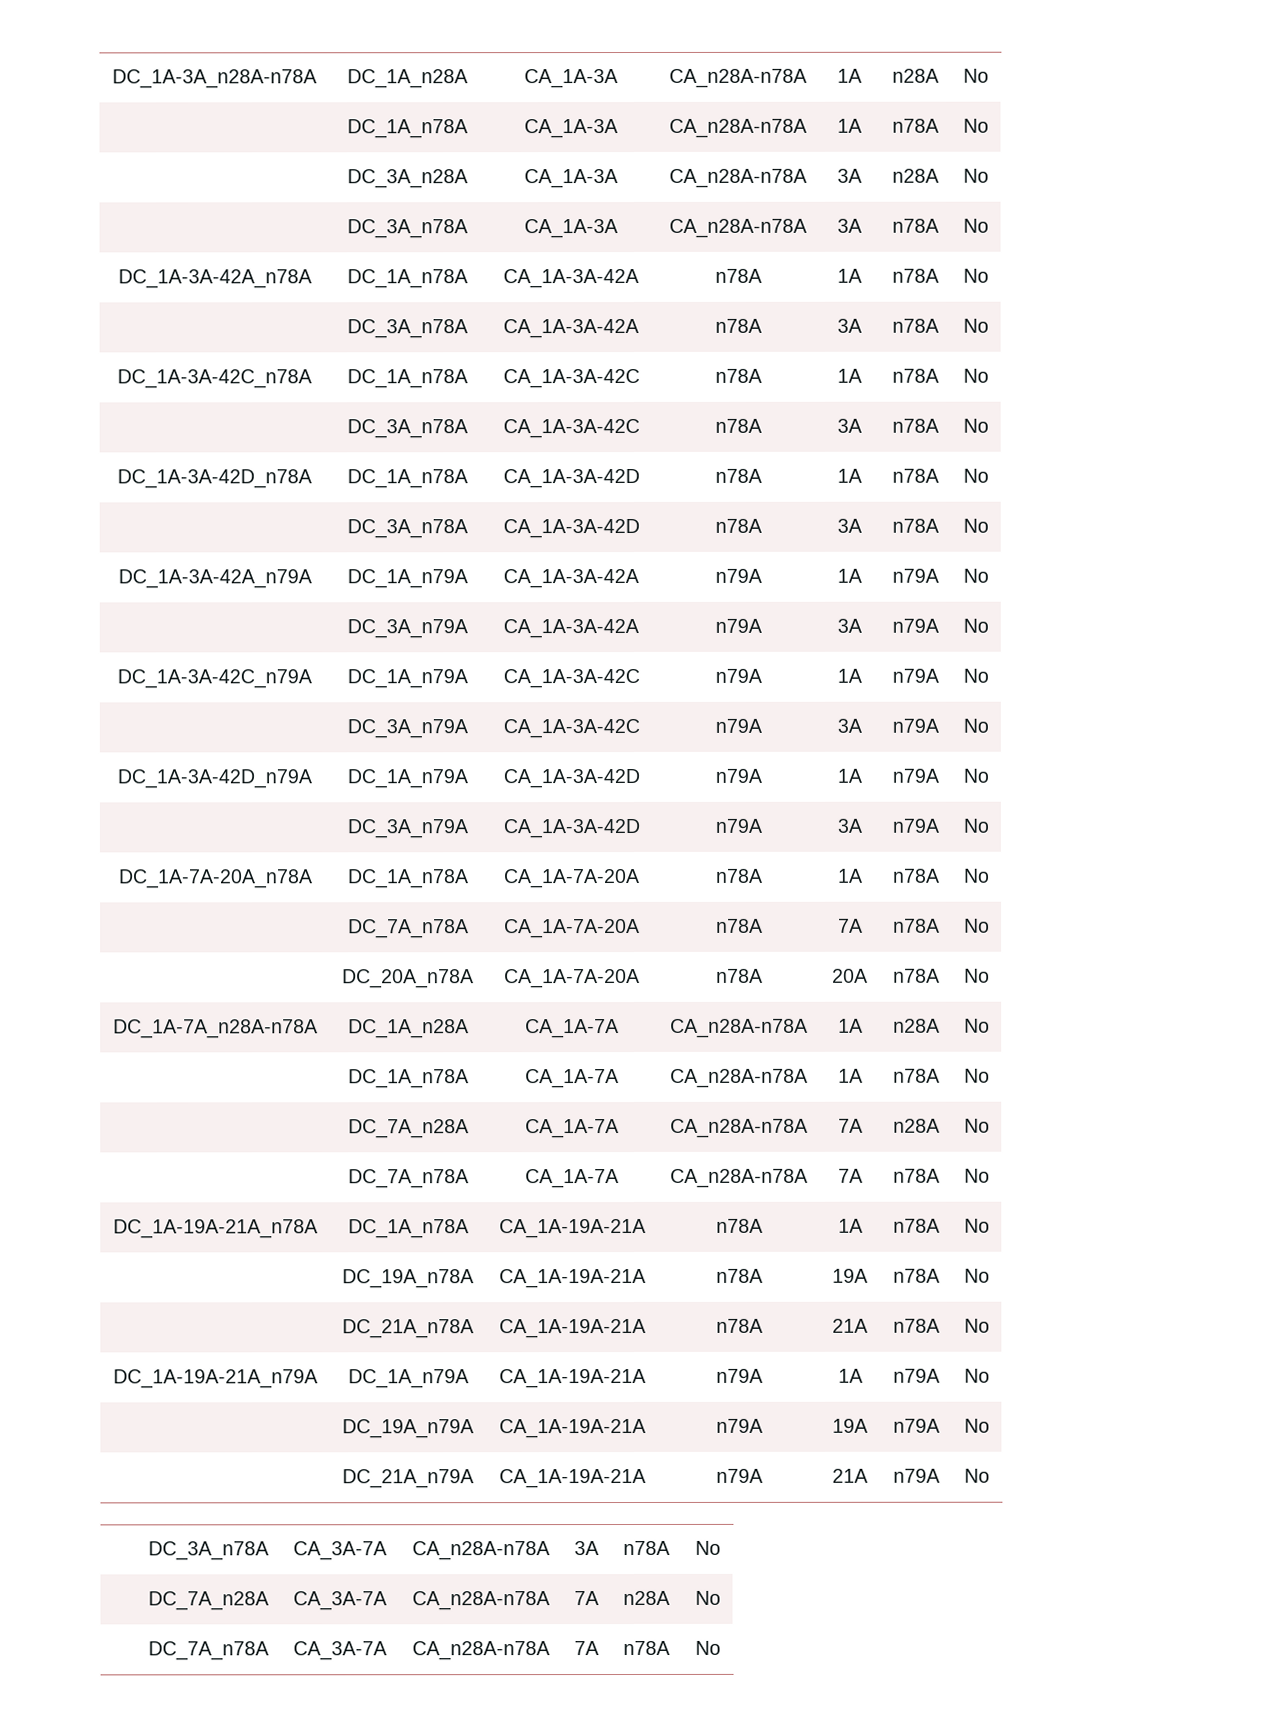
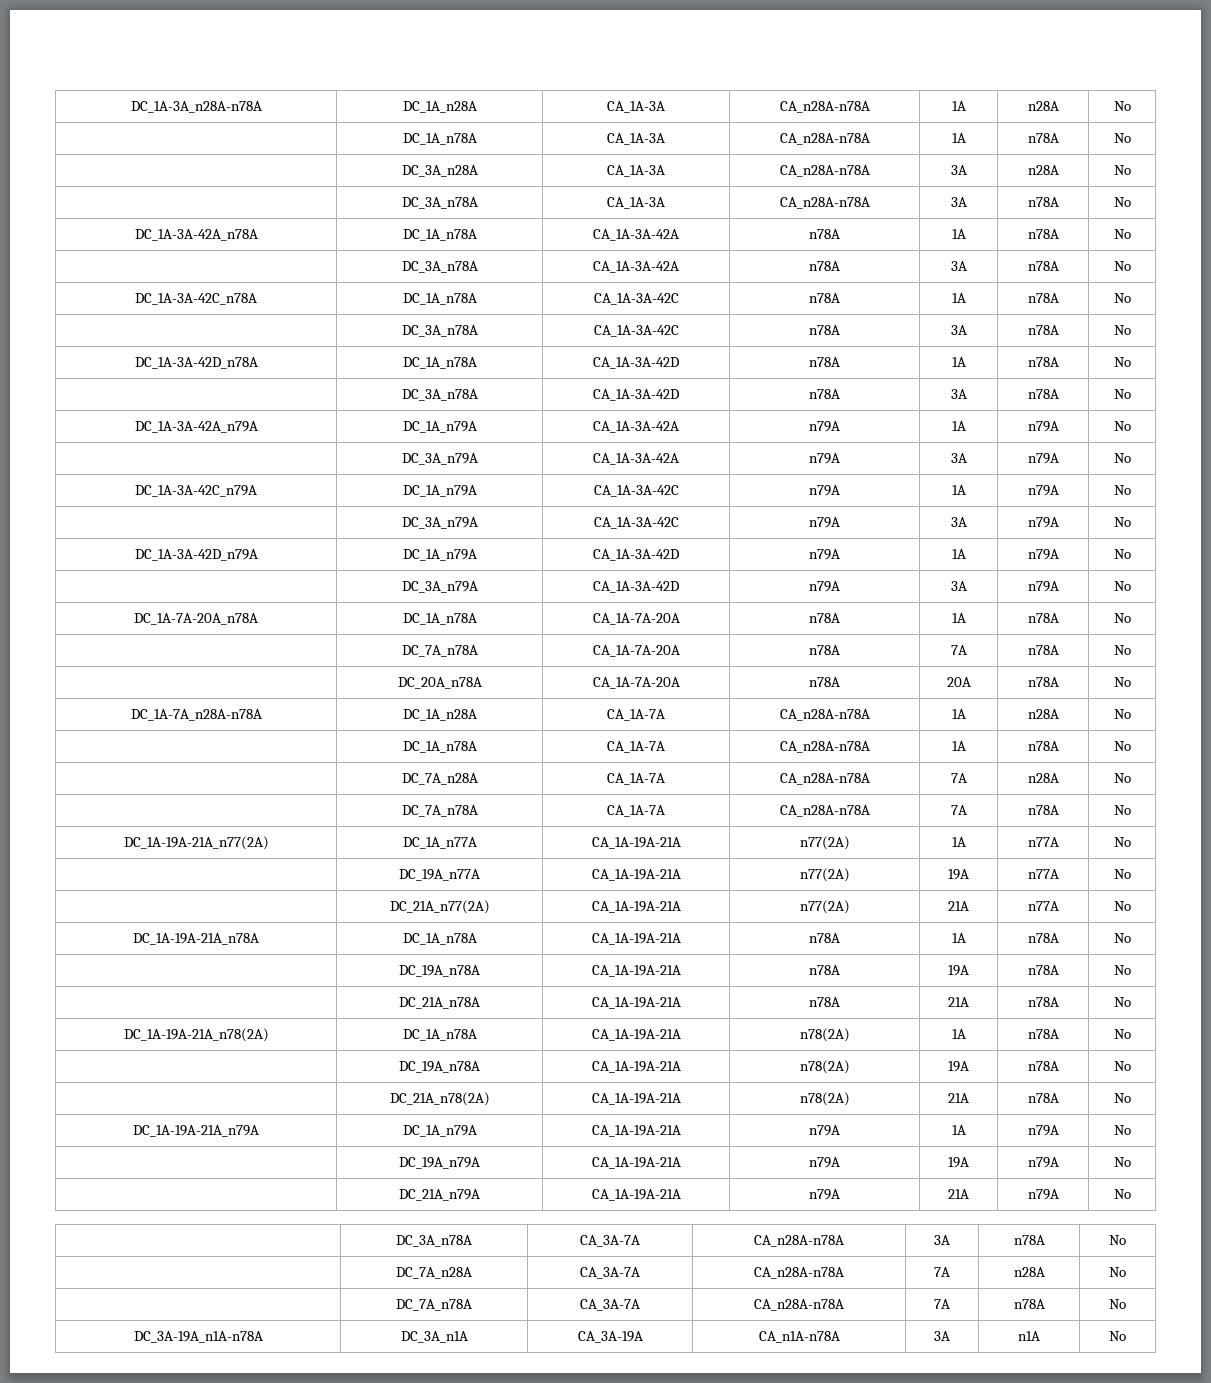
(990, 1175) none -> [123,836,269,850] [402,837,477,849] [591,837,681,849] [799,836,850,850] [951,837,966,847] [1027,837,1059,847] [1113,837,1131,847] [399,869,480,881] [591,869,681,881] [799,868,850,882] [948,869,969,880] [1027,869,1059,879] [1113,869,1131,879] [389,900,490,914] [591,901,681,913] [799,900,850,914] [948,901,969,911] [1027,901,1059,911] [1113,901,1131,911] // DC_1A-19A-21A_n77(2A) | DC_1A_n77A | CA_1A-19A-21A | n77(2A) | 1A | n77A | No // | DC_19A_n77A | CA_1A-19A-21A | n77(2A) | 19A | n77A | No // | DC_21A_n77(2A) | CA_1A-19A-21A | n77(2A) | 21A | n77A | No
(990, 1325) none -> [123,1028,269,1042] [402,1029,477,1041] [591,1029,681,1041] [799,1028,850,1042] [951,1029,966,1039] [1027,1029,1059,1039] [1113,1029,1131,1039] [399,1061,480,1073] [591,1061,681,1073] [799,1060,850,1074] [948,1061,969,1072] [1027,1061,1059,1071] [1113,1061,1131,1071] [389,1092,490,1106] [591,1093,681,1105] [799,1092,850,1106] [948,1093,969,1103] [1027,1093,1059,1103] [1113,1093,1131,1103] // DC_1A-19A-21A_n78(2A) | DC_1A_n78A | CA_1A-19A-21A | n78(2A) | 1A | n78A | No // | DC_19A_n78A | CA_1A-19A-21A | n78(2A) | 19A | n78A | No // | DC_21A_n78(2A) | CA_1A-19A-21A | n78(2A) | 21A | n78A | No
(721, 1647) none -> [133,1331,263,1343] [400,1331,468,1343] [577,1331,643,1343] [758,1331,840,1343] [934,1331,950,1341] [1018,1331,1040,1341] [1109,1331,1126,1341] // DC_3A-19A_n1A-n78A | DC_3A_n1A | CA_3A-19A | CA_n1A-n78A | 3A | n1A | No

